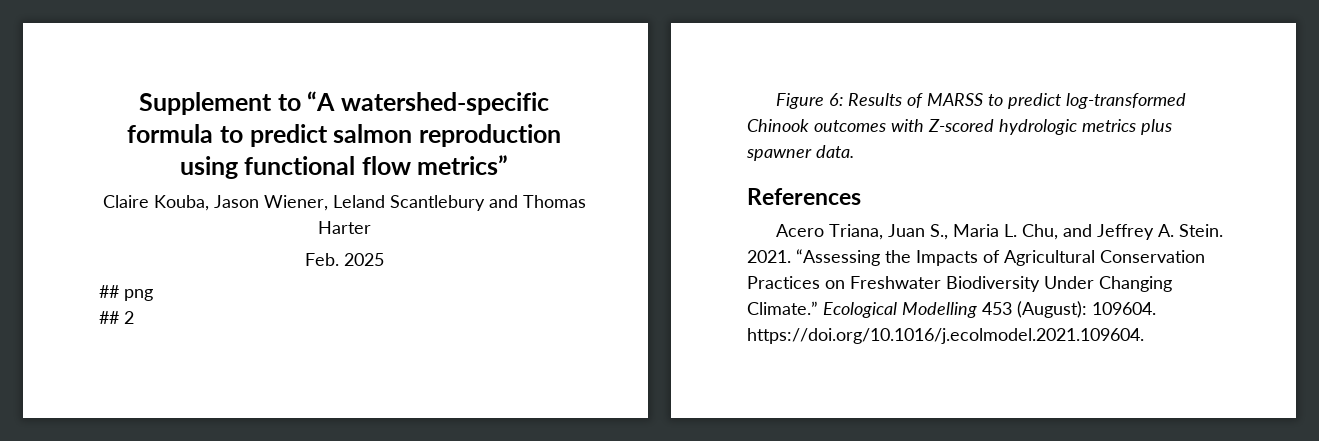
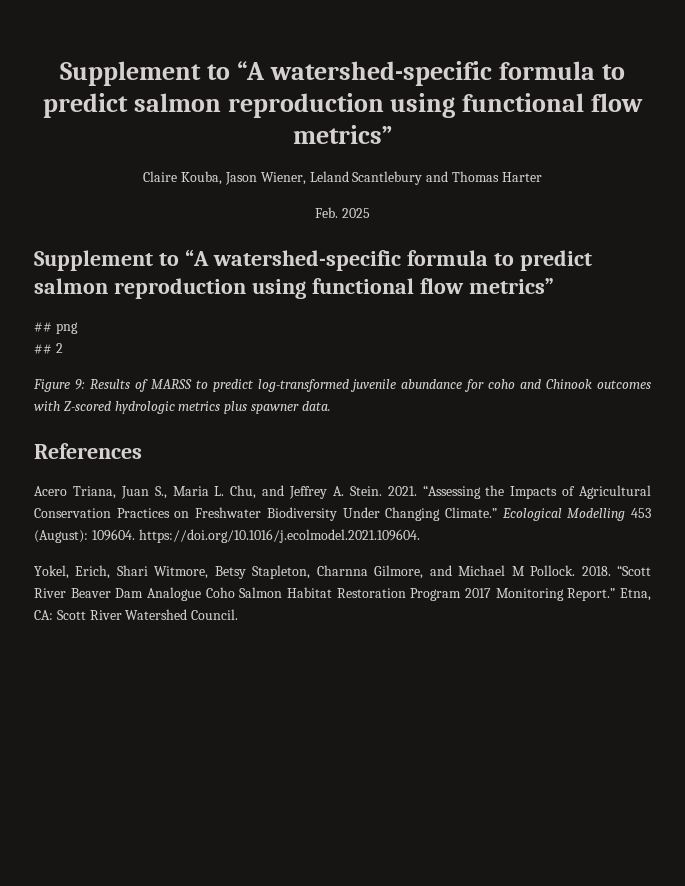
(384, 259) none -> [34,249,592,271] [34,278,554,299] // Supplement to “A watershed-specific formula to predict salmon reproduction using functional flow metrics”
[828,93,843,106] 6: -> [74,379,85,390] 9:
(1186, 101) none -> [350,379,542,392] juvenile abundance for coho and
(1144, 336) none -> [34,565,651,579] [34,587,651,601] [34,609,239,620] // Yokel, Erich, Shari Witmore, Betsy Stapleton, Charnna Gilmore, and Michael M Pollock. 2018. “Scott River Beaver Dam Analogue Coho Salmon Habitat Restoration Program 2017 Monitoring Report.” Etna, CA: Scott River Watershed Council.

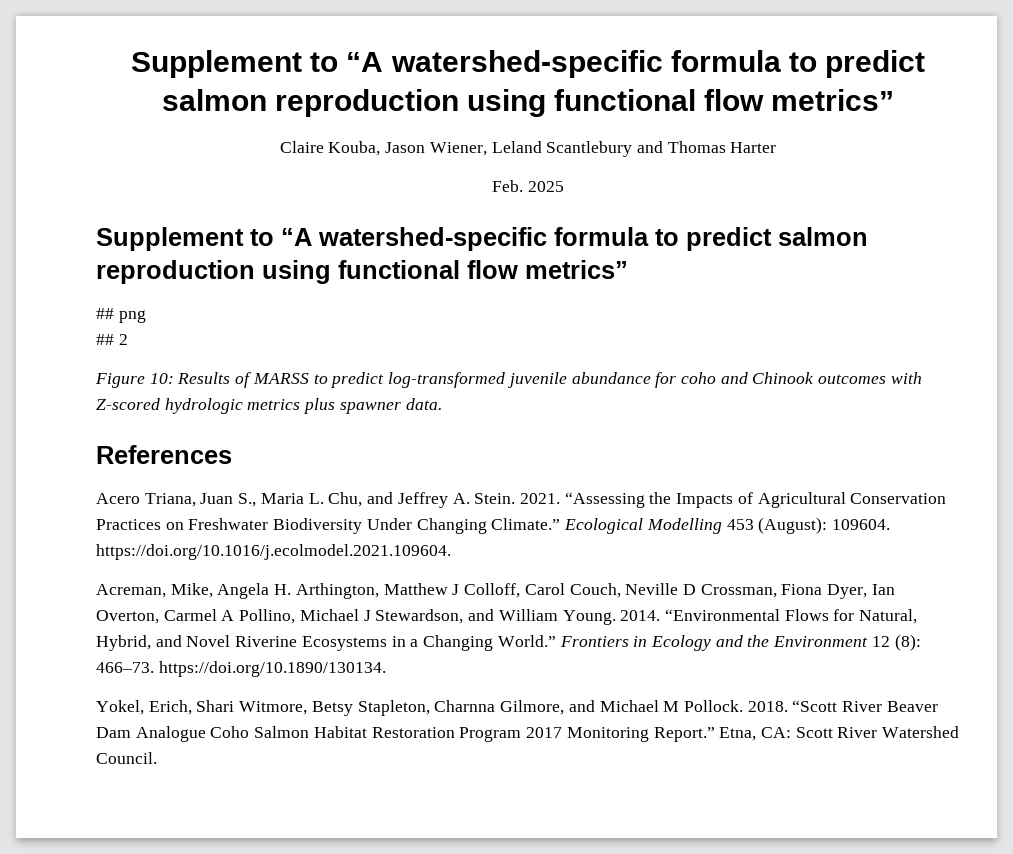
[74,379,85,390] 9: -> [149,373,174,384] 10:
(420, 536) none -> [96,583,895,599] [96,609,918,625] [96,634,921,651] [96,661,386,677] // Acreman, Mike, Angela H. Arthington, Matthew J Colloff, Carol Couch, Neville D Crossman, Fiona Dyer, Ian Overton, Carmel A Pollino, Michael J Stewardson, and William Young. 2014. “Environmental Flows for Natural, Hybrid, and Novel Riverine Ecosystems in a Changing World.” Frontiers in Ecology and the Environment 12 (8): 466–73. https://doi.org/10.1890/130134.

